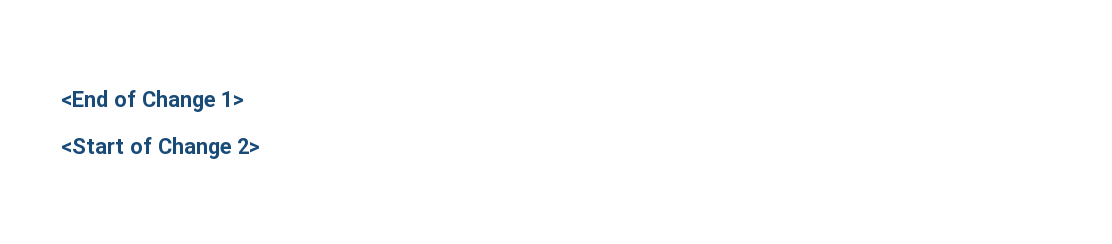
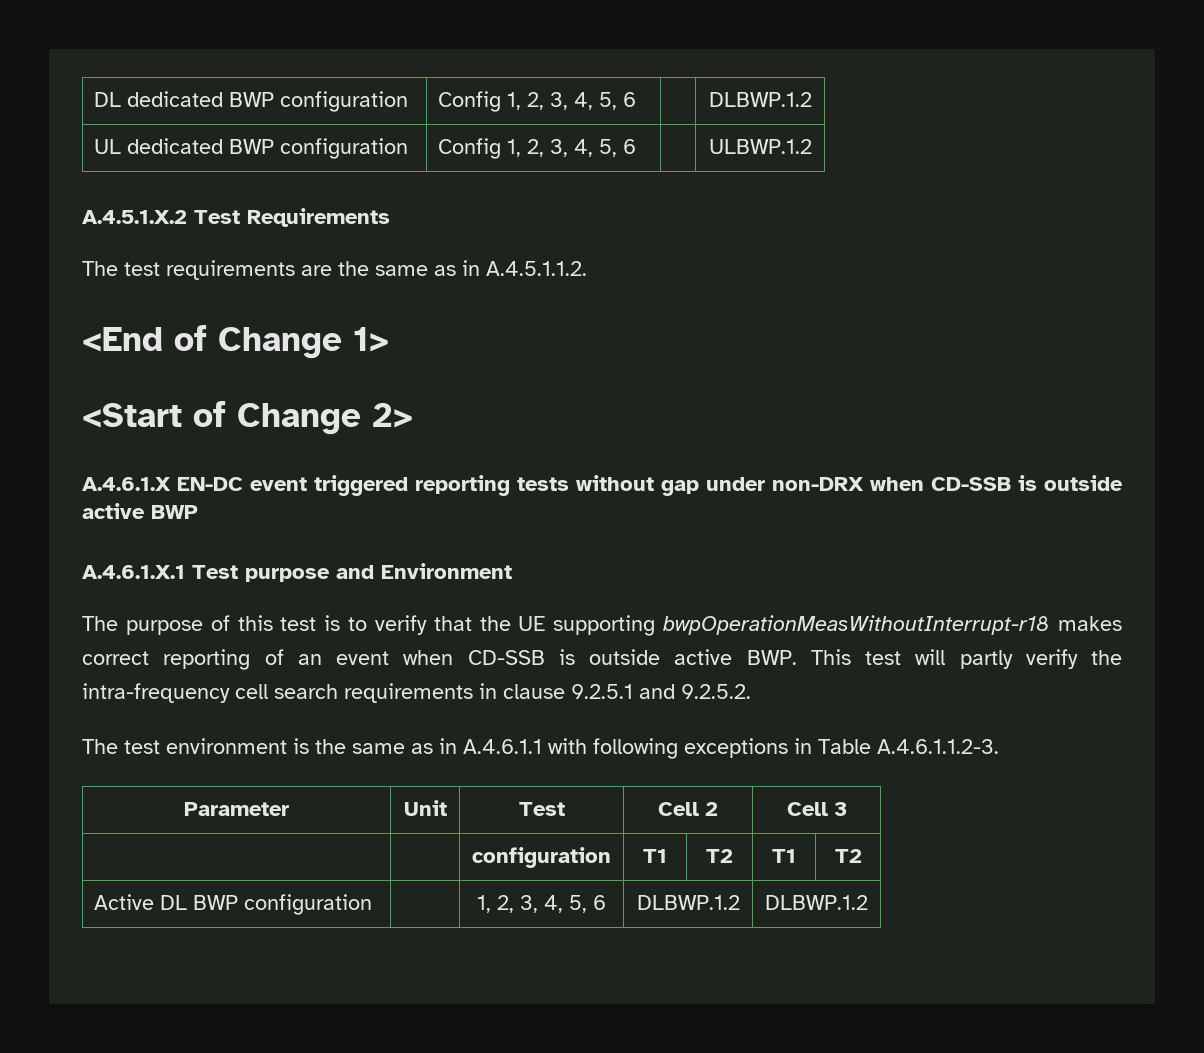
(61, 98) none -> [94,91,409,112] [438,91,637,112] [708,92,812,107] [94,138,409,159] [438,138,637,159] [708,139,812,154] [82,208,390,227] [82,260,587,280] DL dedicated BWP configuration | Config 1, 2, 3, 4, 5, 6 | | DLBWP.1.2 // UL dedicated BWP configuration | Config 1, 2, 3, 4, 5, 6 | | ULBWP.1.2 // A.4.5.1.X.2 Test Requirements // The test requirements are the same as in A.4.5.1.1.2. //
(261, 146) none -> [82,475,1123,496] [82,503,198,519] [82,563,512,582] [82,615,1122,636] [82,649,1122,670] [82,683,751,703] [82,738,999,759] [184,802,289,816] [403,800,447,816] [518,802,565,816] [658,802,718,816] [786,802,847,816] [472,847,611,868] [643,849,667,863] [706,849,733,863] [772,849,796,863] [834,849,862,863] [94,894,373,915] [477,895,606,913] [636,895,740,910] [765,895,868,910] // A.4.6.1.X EN-DC event triggered reporting tests without gap under non-DRX when CD-SSB is outside active BWP // A.4.6.1.X.1 Test purpose and Environment // The purpose of this test is to verify that the UE supporting bwpOperationMeasWithoutInterrupt-r18 makes correct reporting of an event when CD-SSB is outside active BWP. This test will partly verify the intra-frequency cell search requirements in clause 9.2.5.1 and 9.2.5.2. // The test environment is the same as in A.4.6.1.1 with following exceptions in Table A.4.6.1.1.2-3. // Parameter | Unit | Test | Cell 2 | Cell 3 // | | configuration | T1 | T2 | T1 | T2 // Active DL BWP configuration | | 1, 2, 3, 4, 5, 6 | DLBWP.1.2 | DLBWP.1.2

